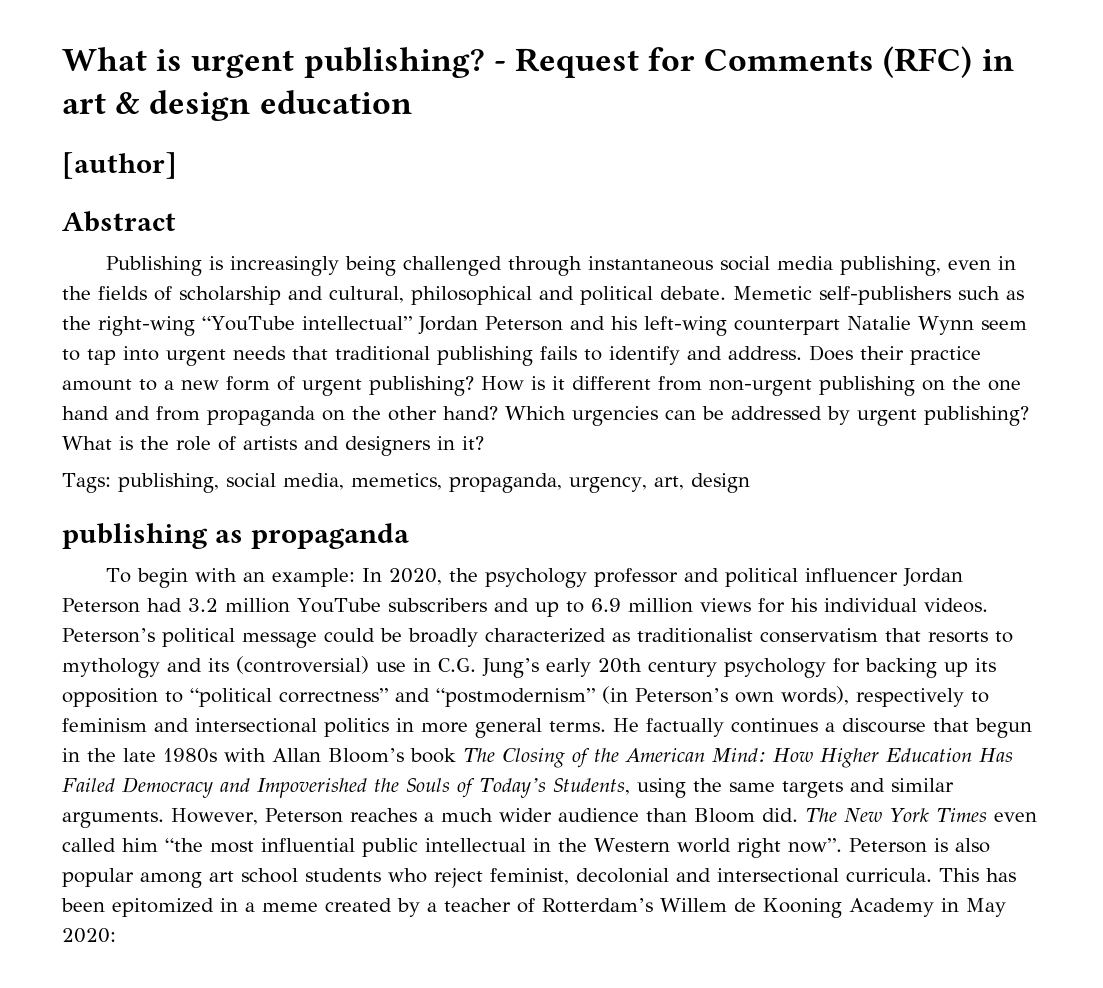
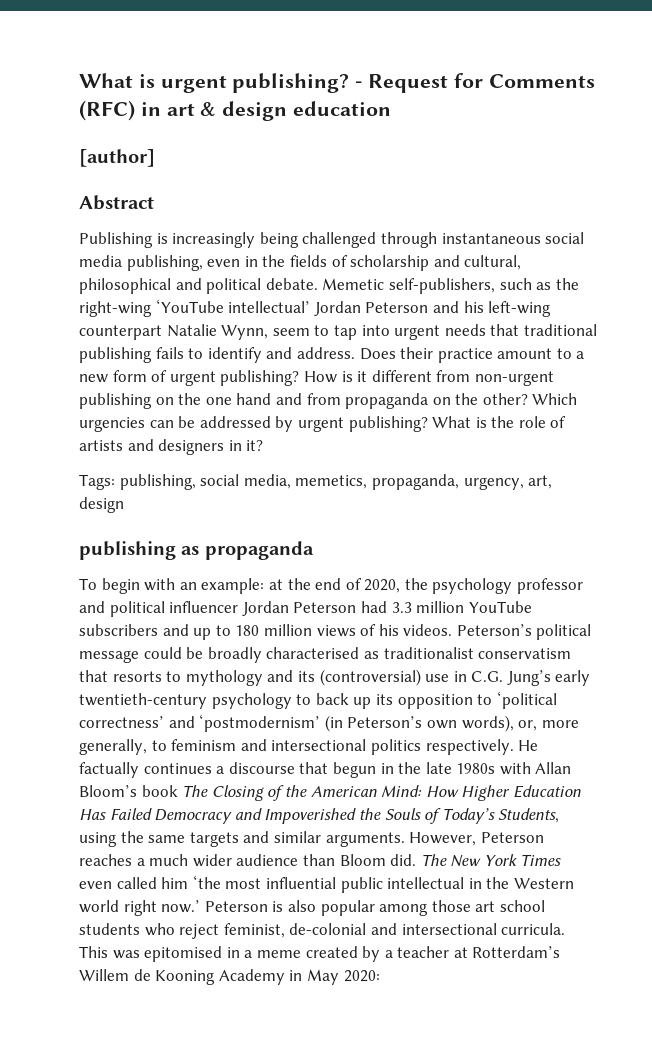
[819,286,951,305] self-publishers -> [388,278,495,294] self-publishers,
[202,316,412,331] “YouTube intellectual” -> [155,299,311,313] ‘YouTube intellectual’
[917,316,974,335] Wynn -> [221,325,269,340] Wynn,
[388,406,498,421] other hand? -> [482,393,528,405] other?
[362,568,383,582] In -> [268,578,362,590] at the end of
[187,598,218,612] 3.2 -> [391,602,412,613] 3.3
[590,598,621,612] 6.9 -> [235,625,260,636] 180
[757,598,917,613] for his individual -> [360,624,399,636] of his
[484,628,606,643] characterized -> [266,647,360,659] characterised
[598,658,996,678] [62,688,595,707] 20th century psychology for backing up its opposition to “political correctness” and “postmodernism” -> [79,691,557,709] [79,714,321,732] twentieth-century psychology to back up its opposition to ‘political correctness’ and ‘postmodernism’
[855,688,964,707] respectively -> [518,720,579,731] [79,739,147,755] or, more generally,
[396,718,606,738] in more general terms. -> [425,739,514,755] respectively.
[165,838,203,852] “the -> [192,875,221,889] ‘the
[787,838,842,853] now”. -> [161,900,201,913] now.’
(202, 880) none -> [431,900,471,912] those
[576,868,669,883] decolonial -> [289,923,367,935] de-colonial
[986,868,1016,882] [61,898,214,917] has been epitomized -> [112,946,223,962] was epitomised
[517,898,535,913] of -> [453,947,468,958] at

